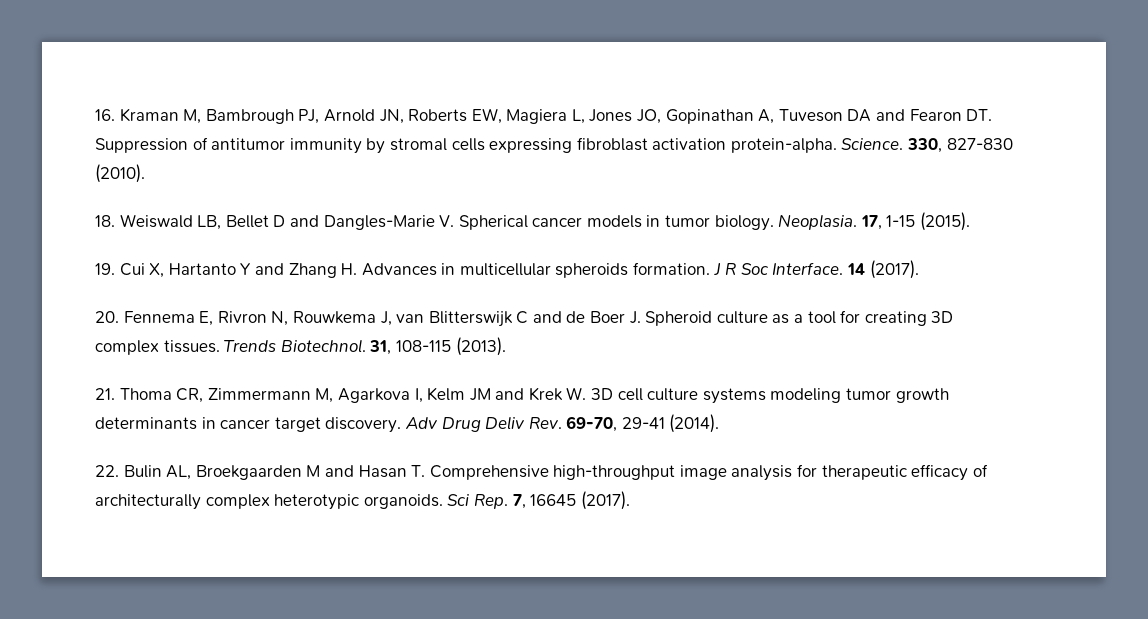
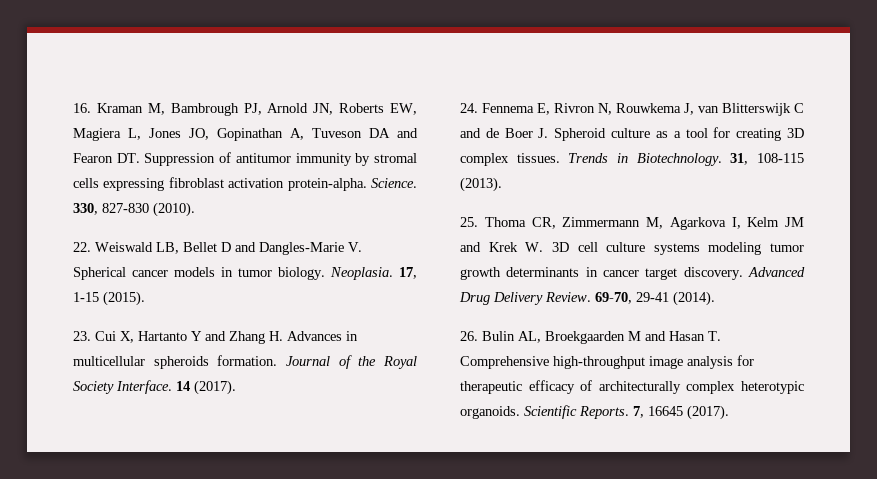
[95,215,115,227] 18. -> [73,242,91,252] 22.
[95,263,115,275] 19. -> [73,331,91,341] 23.
[713,263,769,276] J R Soc -> [286,355,418,369] [73,381,114,394] Journal of the Royal Society
[95,311,119,323] 20. -> [460,103,478,113] 24.
[280,339,366,353] Biotechnol. -> [617,153,722,166] in Biotechnology.
[95,388,115,400] 21. -> [460,217,478,227] 25.
[404,416,562,432] Adv Drug Deliv Rev. -> [748,267,805,277] [459,292,591,305] Advanced Drug Delivery Review.
[95,465,119,477] 22. -> [460,331,478,341] 26.
[447,494,508,509] Sci Rep. -> [524,405,629,419] Scientific Reports.

